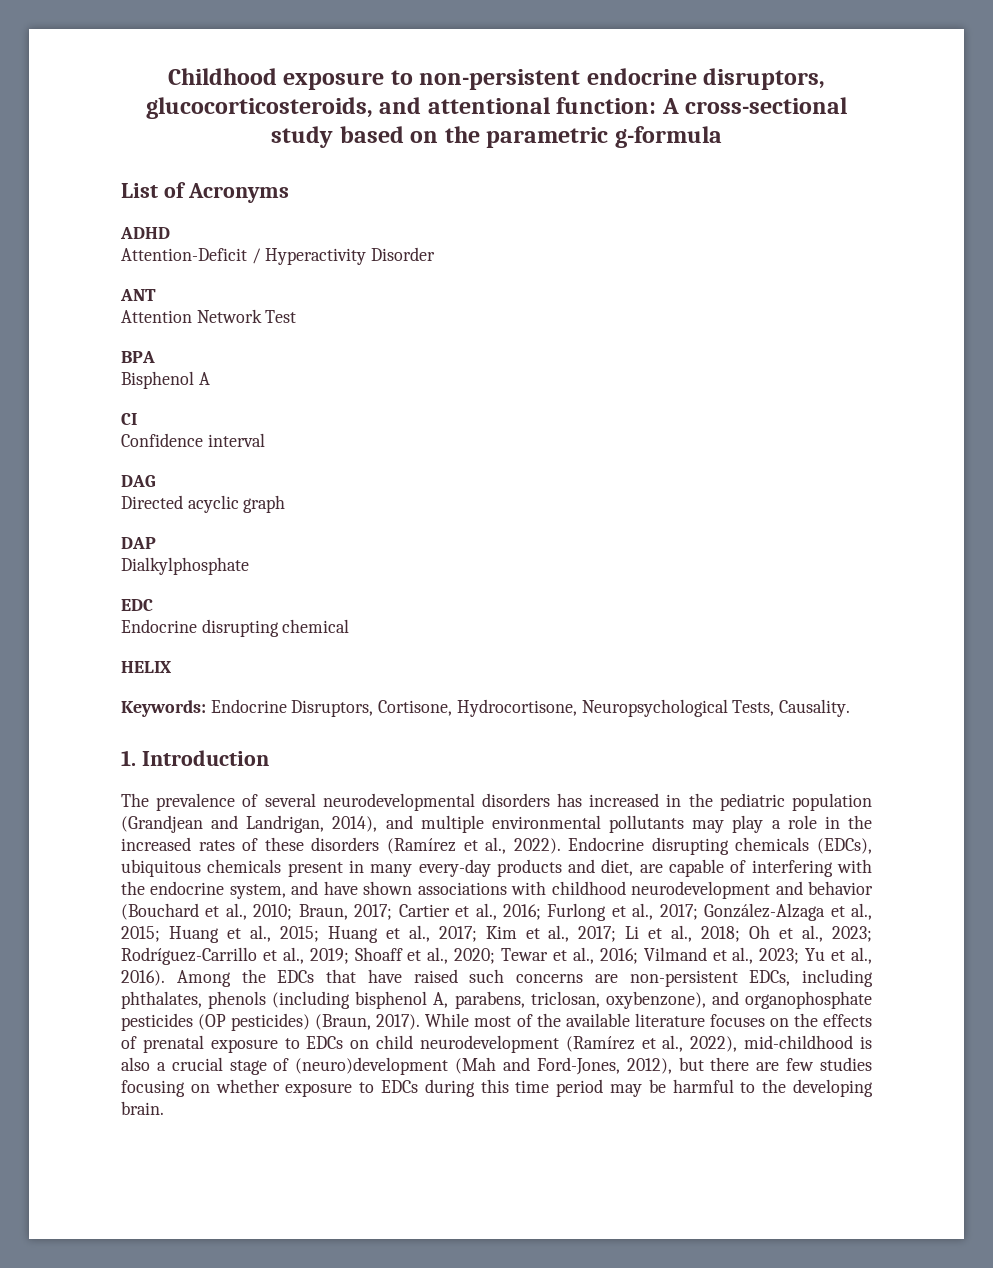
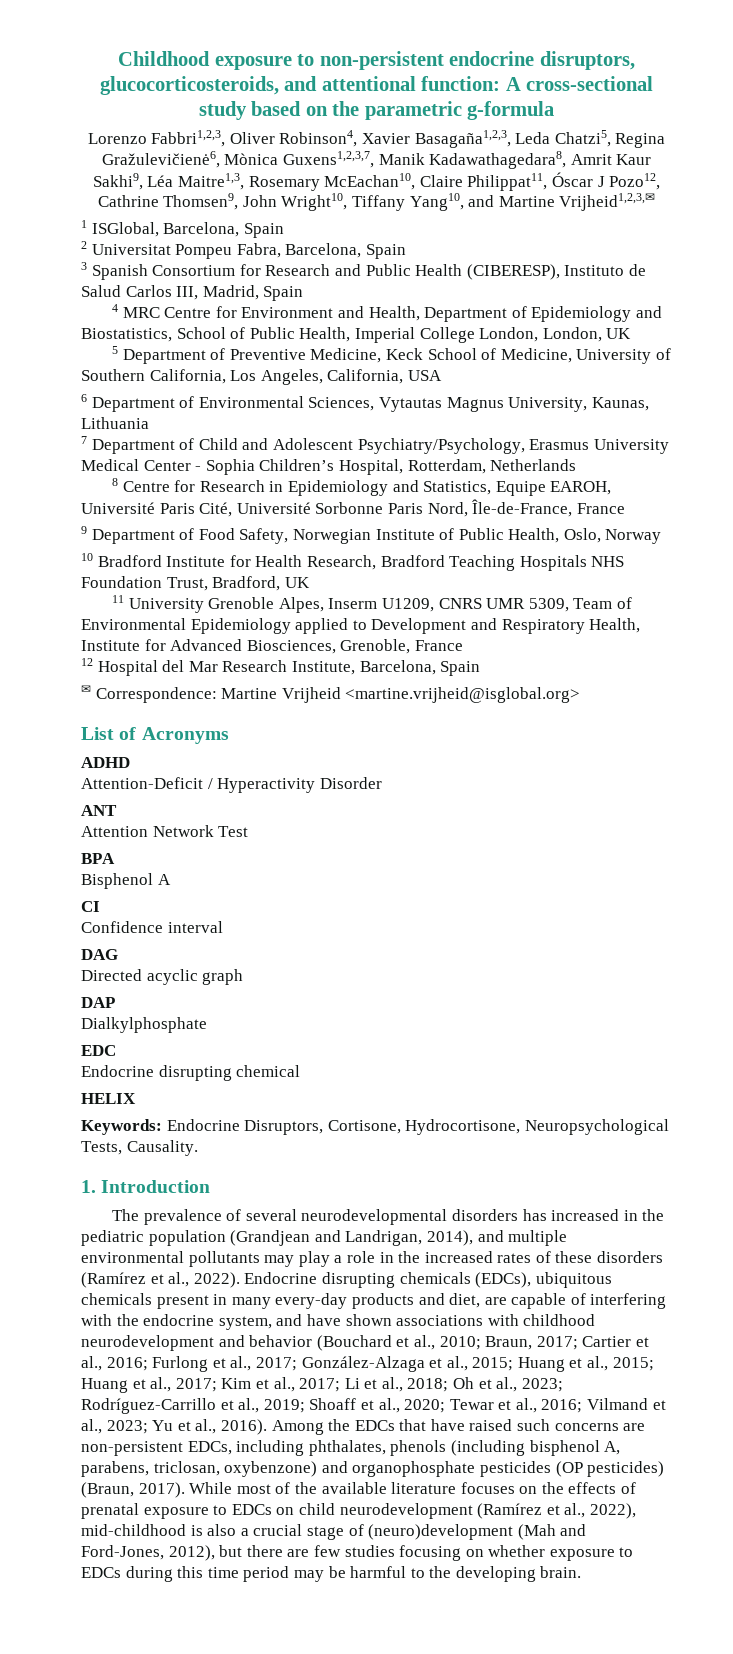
(722, 137) none -> [87,130,666,148] [101,151,652,169] [92,172,661,191] [97,193,656,211] [81,220,284,238] [81,241,406,259] [81,262,646,280] [81,285,304,301] [112,304,662,322] [81,327,632,343] [112,346,671,364] [81,369,442,385] [81,394,649,412] [81,417,149,429] [81,436,669,454] [81,459,577,475] [112,478,612,496] [81,499,625,517] [81,526,662,544] [81,553,625,571] [81,576,310,591] [112,595,632,613] [81,618,641,634] [81,639,463,654] [81,658,481,676] [81,685,581,703] // Lorenzo Fabbri1,2,3, Oliver Robinson4, Xavier Basagaña1,2,3, Leda Chatzi5, Regina Gražulevičienė6, Mònica Guxens1,2,3,7, Manik Kadawathagedara8, Amrit Kaur Sakhi9, Léa Maitre1,3, Rosemary McEachan10, Claire Philippat11, Óscar J Pozo12, Cathrine Thomsen9, John Wright10, Tiffany Yang10, and Martine Vrijheid1,2,3,✉ // 1 ISGlobal, Barcelona, Spain // 2 Universitat Pompeu Fabra, Barcelona, Spain // 3 Spanish Consortium for Research and Public Health (CIBERESP), Instituto de Salud Carlos III, Madrid, Spain // 4 MRC Centre for Environment and Health, Department of Epidemiology and Biostatistics, School of Public Health, Imperial College London, London, UK // 5 Department of Preventive Medicine, Keck School of Medicine, University of Southern California, Los Angeles, California, USA // 6 Department of Environmental Sciences, Vytautas Magnus University, Kaunas, Lithuania // 7 Department of Child and Adolescent Psychiatry/Psychology, Erasmus University Medical Center - Sophia Children’s Hospital, Rotterdam, Netherlands // 8 Centre for Research in Epidemiology and Statistics, Equipe EAROH, Université Paris Cité, Université Sorbonne Paris Nord, Île-de-France, France // 9 Department of Food Safety, Norwegian Institute of Public Health, Oslo, Norway // 10 Bradford Institute for Health Research, Bradford Teaching Hospitals NHS Foundation Trust, Bradford, UK // 11 University Grenoble Alpes, Inserm U1209, CNRS UMR 5309, Team of Environmental Epidemiology applied to Development and Respiratory Health, Institute for Advanced Biosciences, Grenoble, France // 12 Hospital del Mar Research Institute, Barcelona, Spain // ✉ Correspondence: Martine Vrijheid <martine.vrijheid@isglobal.org>
[605,991,706,1009] oxybenzone), -> [224,1461,318,1477] oxybenzone)

